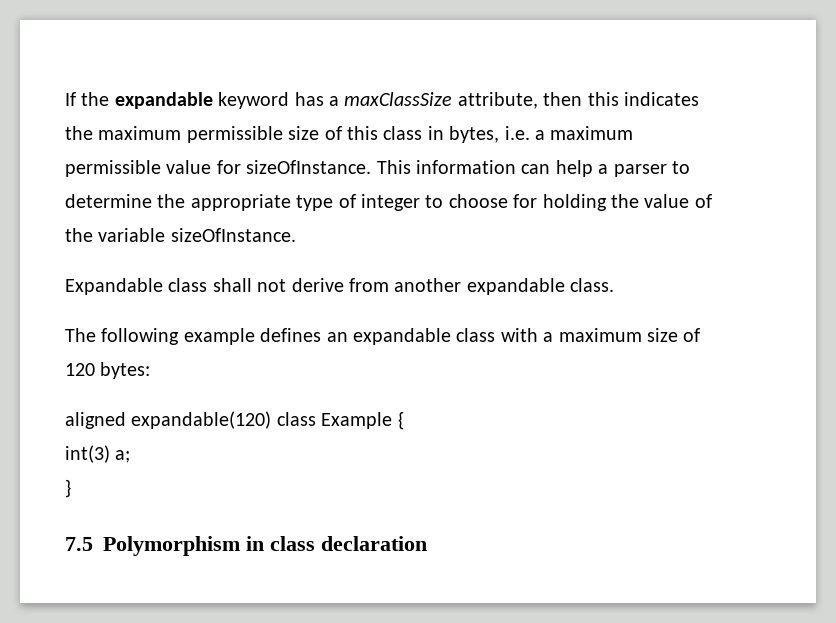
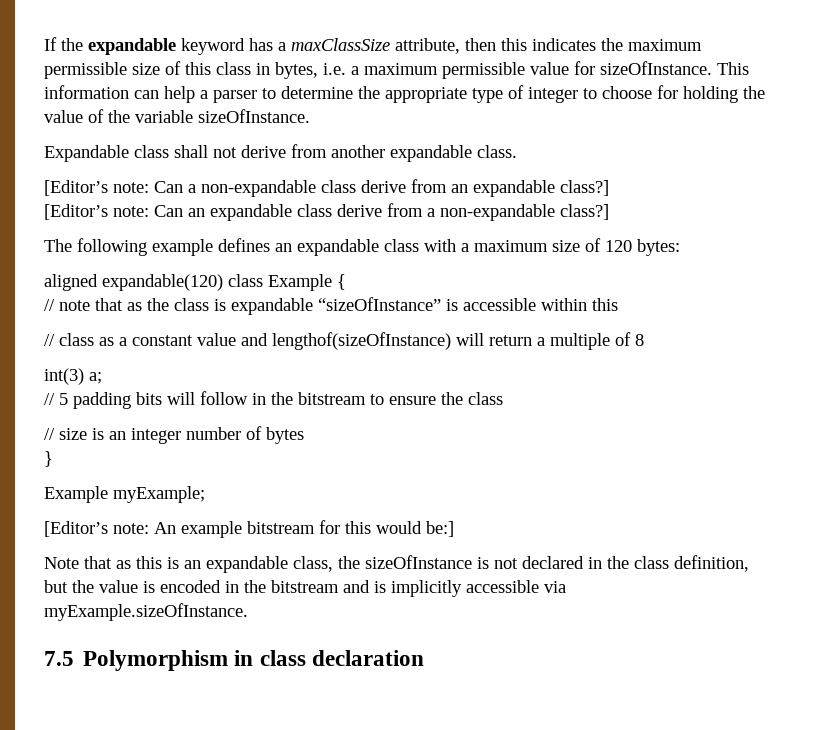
(615, 285) none -> [44,179,609,197] [44,203,609,221] // [Editor’s note: Can a non-expandable class derive from an expandable class?] // [Editor’s note: Can an expandable class derive from a non-expandable class?]
[65,445,131,463] [65,479,71,498] int(3) a; // } -> [44,297,618,315] [44,332,644,350] [44,368,102,385] [44,391,503,409] [44,426,304,444] [44,451,53,467] [44,486,205,503] [44,520,454,538] [44,555,749,573] [44,580,566,597] [44,603,248,621] // note that as the class is expandable “sizeOfInstance” is accessible within this // // class as a constant value and lengthof(sizeOfInstance) will return a multiple of 8 // int(3) a; // // 5 padding bits will follow in the bitstream to ensure the class // // size is an integer number of bytes // } // Example myExample; // [Editor’s note: An example bitstream for this would be:] // Note that as this is an expandable class, the sizeOfInstance is not declared in the class definition, but the value is encoded in the bitstream and is implicitly accessible via myExample.sizeOfInstance.

